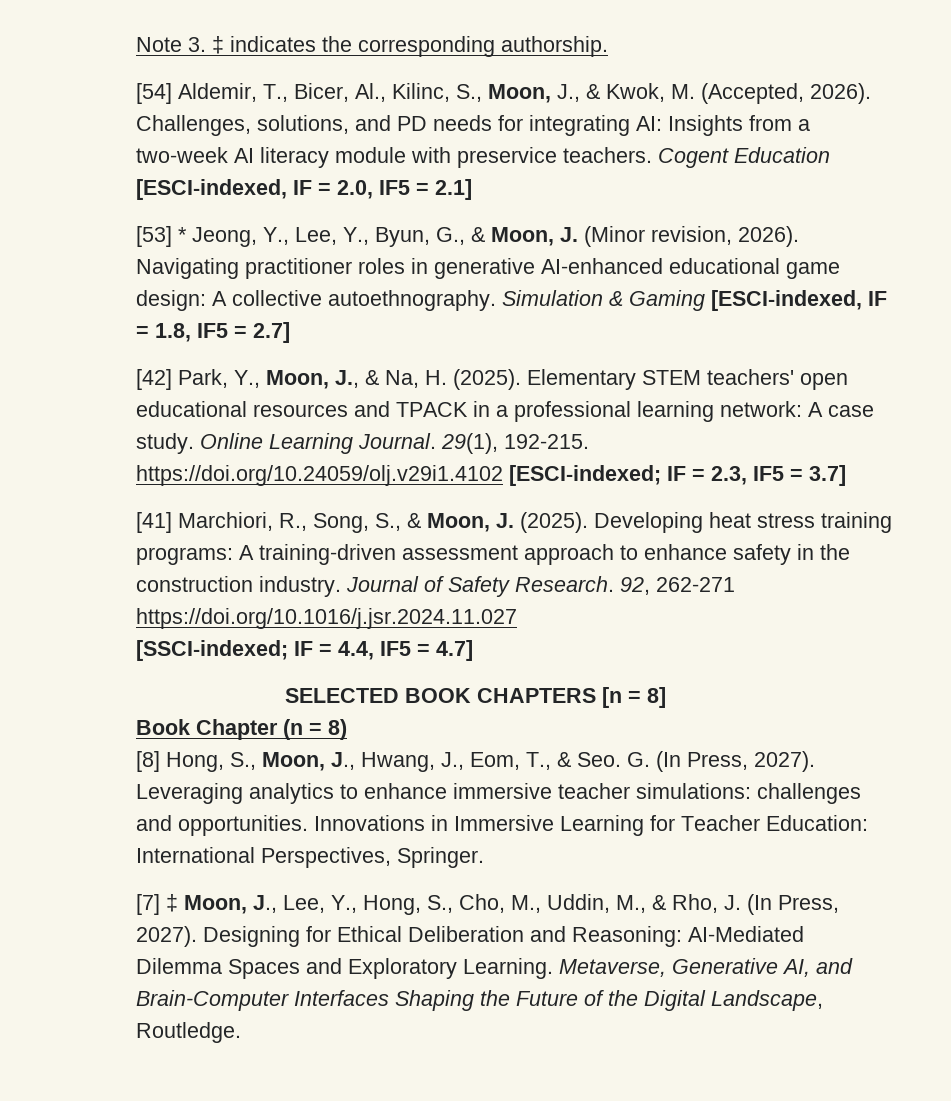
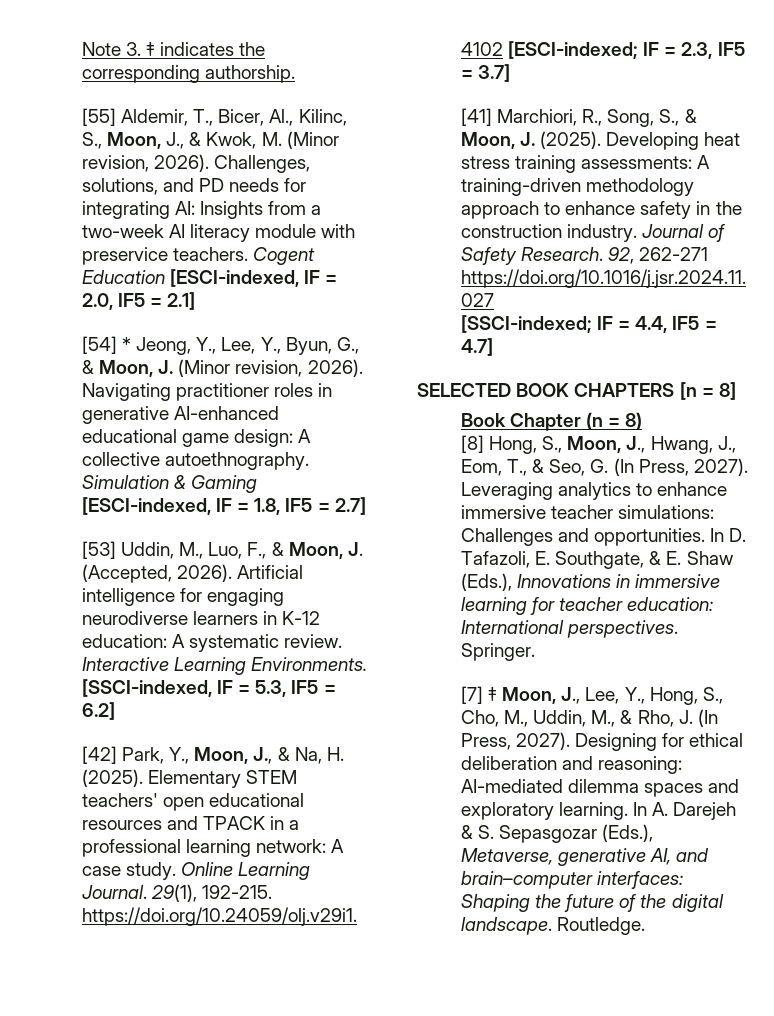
[135,83,172,104] [54] -> [81,108,116,126] [55]
[700,83,804,104] (Accepted, -> [286,131,339,149] [81,155,149,172] (Minor revision,
[135,226,172,247] [53] -> [81,336,117,354] [54]
(290, 332) none -> [81,541,363,559] [81,564,304,583] [81,588,285,606] [81,611,321,625] [81,634,343,652] [81,657,368,675] [81,679,336,697] [81,702,115,720] // [53] Uddin, M., Luo, F., & Moon, J. (Accepted, 2026). Artificial intelligence for engaging neurodiverse learners in K-12 education: A systematic review. Interactive Learning Environments. [SSCI-indexed, IF = 5.3, IF5 = 6.2]
[135,547,233,565] programs: -> [581,156,693,169] assessments:
[401,545,518,560] assessment -> [586,178,695,196] methodology
[576,752,621,767] Seo. -> [549,459,586,476] Seo,
[756,783,861,804] challenges -> [460,528,553,546] Challenges
[313,815,868,836] [135,847,391,868] Innovations in Immersive Learning for Teacher Education: International Perspectives, -> [710,528,747,542] [460,551,733,569] [460,573,721,591] [460,597,714,615] [460,620,679,638] In D. Tafazoli, E. Southgate, & E. Shaw (Eds.), Innovations in immersive learning for teacher education: International perspectives.
[336,926,804,947] [135,958,853,979] [135,990,389,1011] Ethical Deliberation and Reasoning: AI-Mediated Dilemma Spaces and Exploratory Learning. Metaverse, Generative AI, and Brain-Computer Interfaces -> [689,733,744,747] [460,756,683,774] [460,779,740,797] [460,802,737,820] [460,824,654,843] [460,848,710,866] [460,871,684,889] ethical deliberation and reasoning: AI-mediated dilemma spaces and exploratory learning. In A. Darejeh & S. Sepasgozar (Eds.), Metaverse, generative AI, and brain–computer interfaces:
[515,991,578,1006] Future -> [564,894,615,912] future
[643,990,823,1011] Digital Landscape, -> [671,894,724,912] [460,917,552,935] digital landscape.

